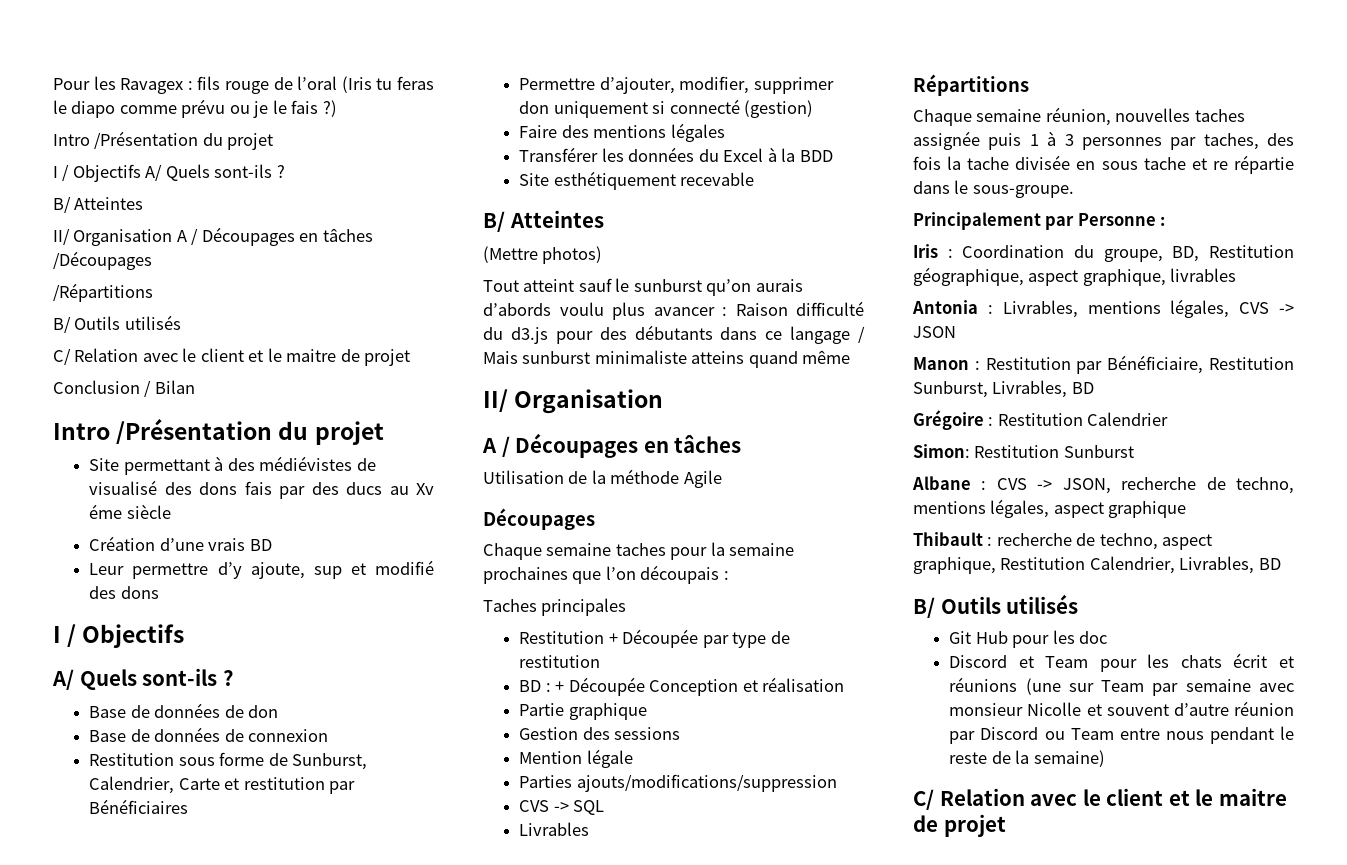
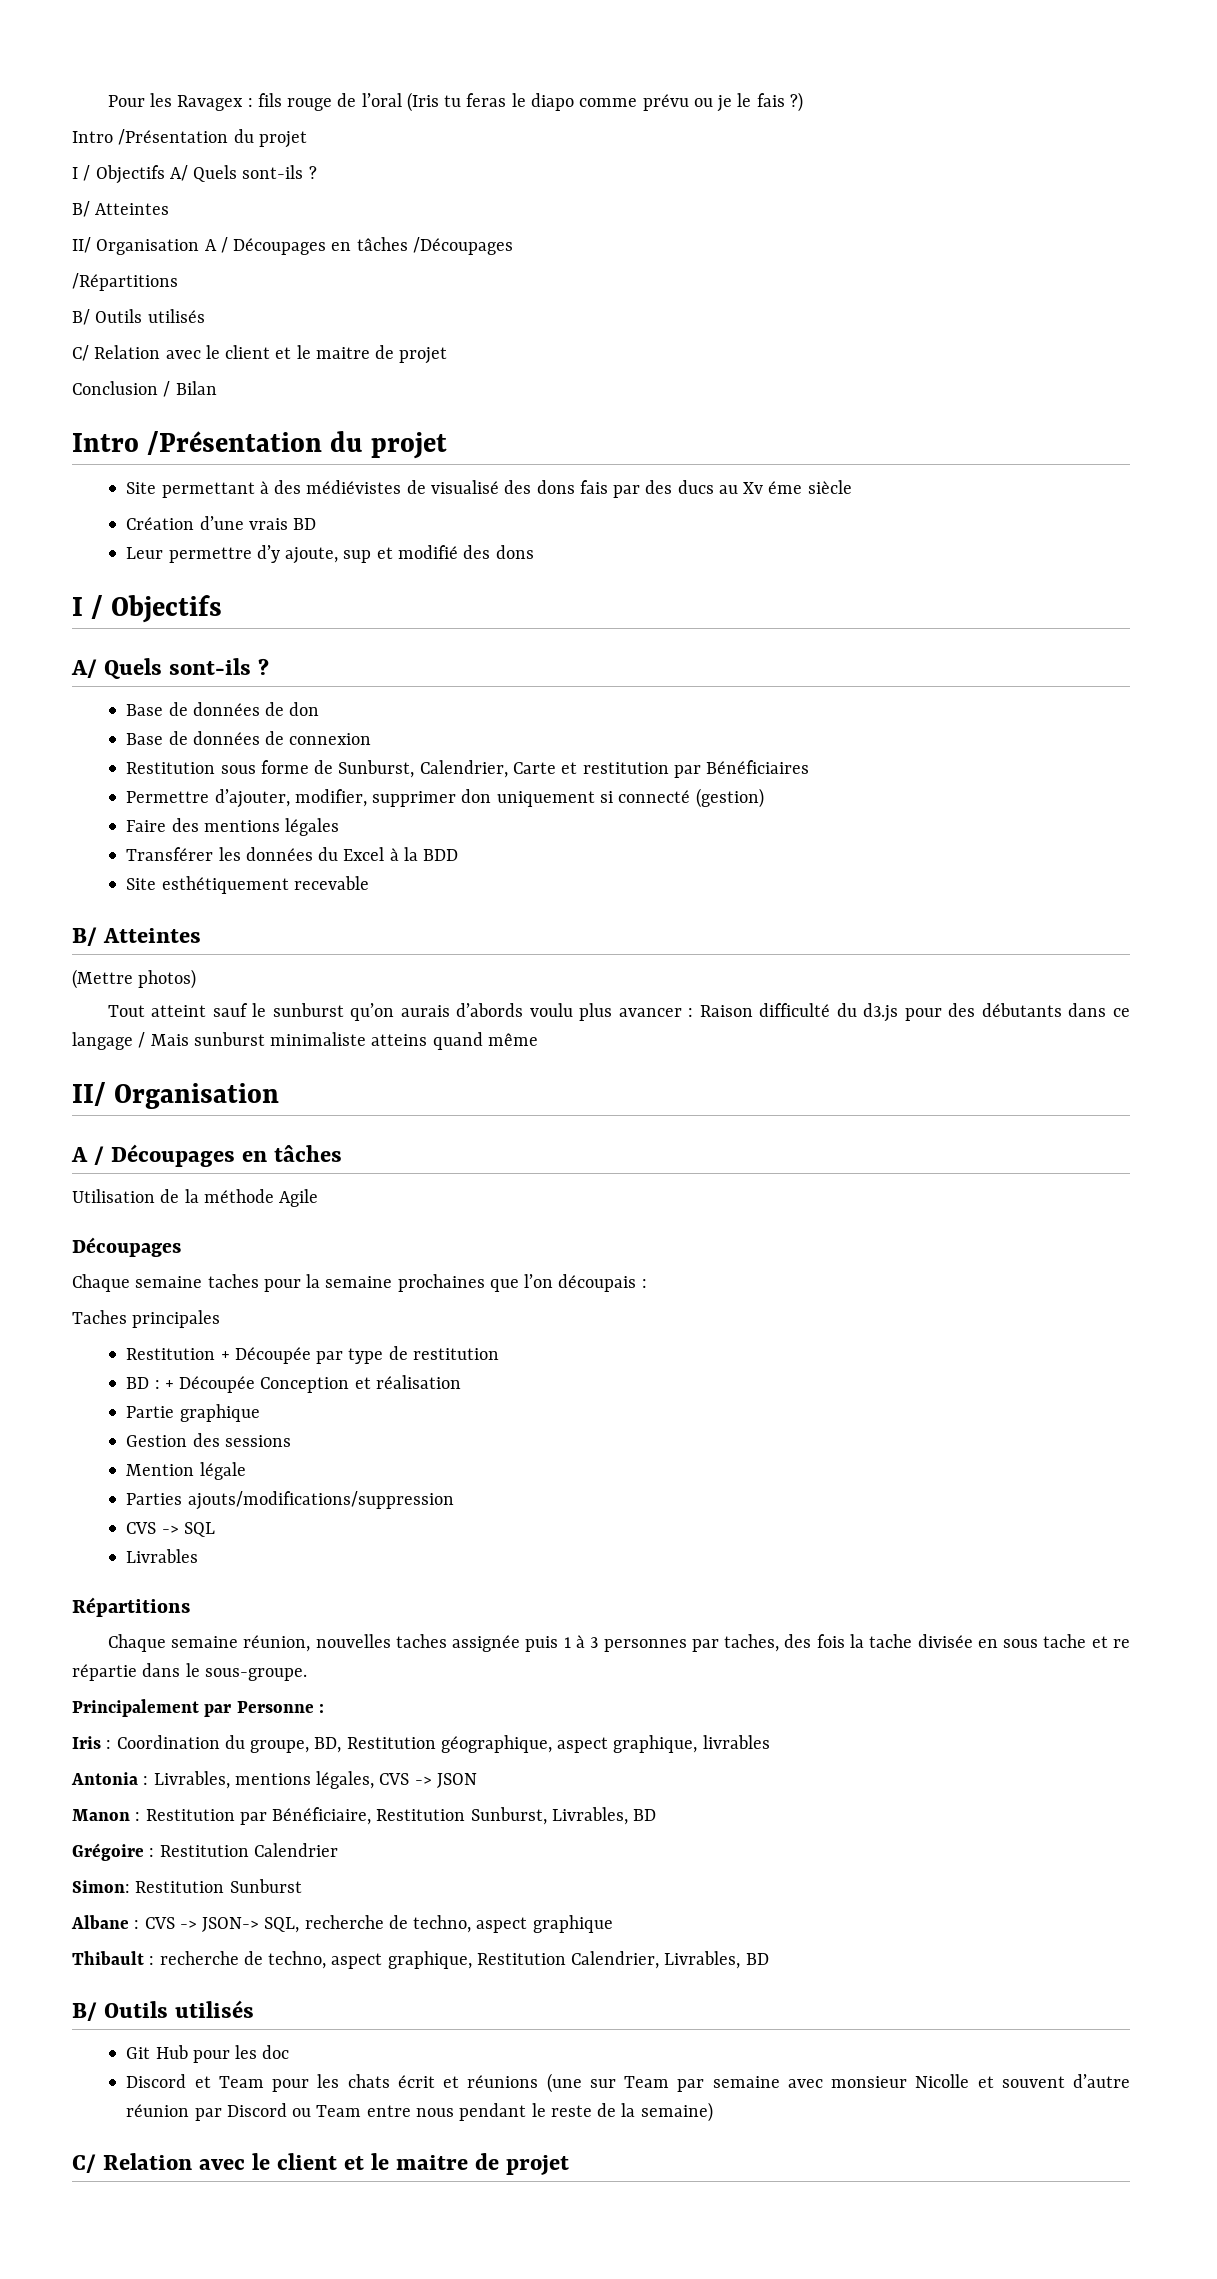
[1062,477,1294,494] [913,499,1050,518] JSON, recherche de techno, mentions légales, -> [202,1915,472,1933] JSON-> SQL, recherche de techno,

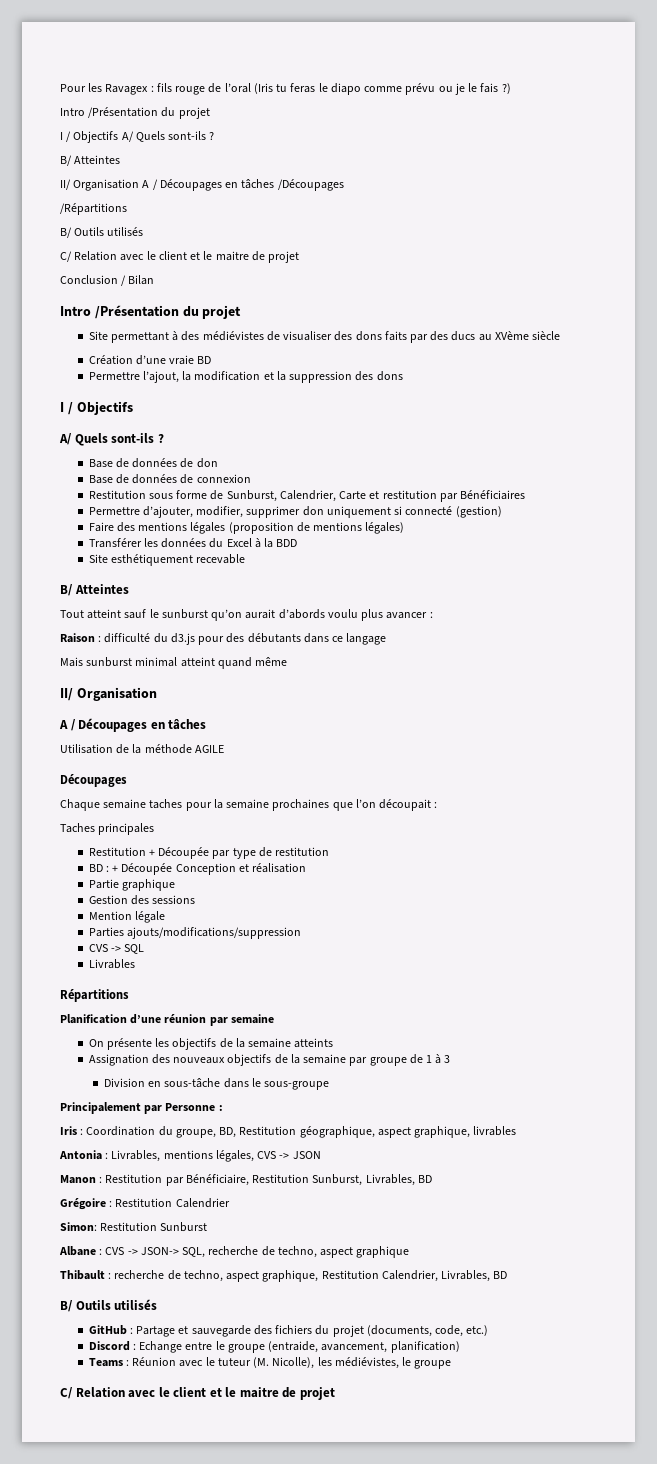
[431,480,608,494] visualisé des dons fais -> [283,331,407,341] visualiser des dons faits
[743,481,803,494] Xv éme -> [494,331,529,340] XVème
[248,518,317,530] [126,545,459,564] vrais BD // Leur permettre d’y ajoute, sup et modifié -> [169,355,212,365] [88,371,353,383] vraie BD // Permettre l’ajout, la modification et la suppression
(340, 827) none -> [228,522,405,534] (proposition de mentions légales)
[72,969,197,989] // (Mettre photos) -> (129, 589) none
[400,1005,450,1017] aurais -> [245,609,276,619] aurait
[699,1005,753,1017] Raison -> [60,633,102,643] // Raison :
[138,1032,146,1048] / -> (387, 639) //
[270,1032,428,1046] minimaliste atteins -> [135,657,215,667] minimal atteint
[279,1189,319,1207] Agile -> [194,745,224,753] AGILE
[558,1274,637,1292] découpais -> [379,799,432,811] découpait
[107,1634,1130,1652] [72,1664,137,1681] Chaque semaine réunion, nouvelles taches assignée puis 1 à 3 personnes par taches, des fois la tache divisée en sous tache et re répartie -> [60,1014,274,1026] [88,1038,334,1050] [88,1054,451,1066] [103,1078,221,1088] Planification d’une réunion par semaine // On présente les objectifs de la semaine atteints // Assignation des nouveaux objectifs de la semaine par groupe de 1 à 3 // Division en sous-tâche
[204,1668,307,1681] sous-groupe. -> [264,1081,330,1090] sous-groupe
[126,2045,290,2063] [126,2073,1131,2093] [126,2102,713,2122] Git Hub pour les doc // Discord et Team pour les chats écrit et réunions (une sur Team par semaine avec monsieur Nicolle et souvent d’autre réunion par Discord ou Team entre nous pendant le reste de la semaine) -> [88,1325,489,1337] [88,1341,460,1353] [88,1357,452,1369] GitHub : Partage et sauvegarde des fichiers du projet (documents, code, etc.) // Discord : Echange entre le groupe (entraide, avancement, planification) // Teams : Réunion avec le tuteur (M. Nicolle), les médiévistes, le groupe

